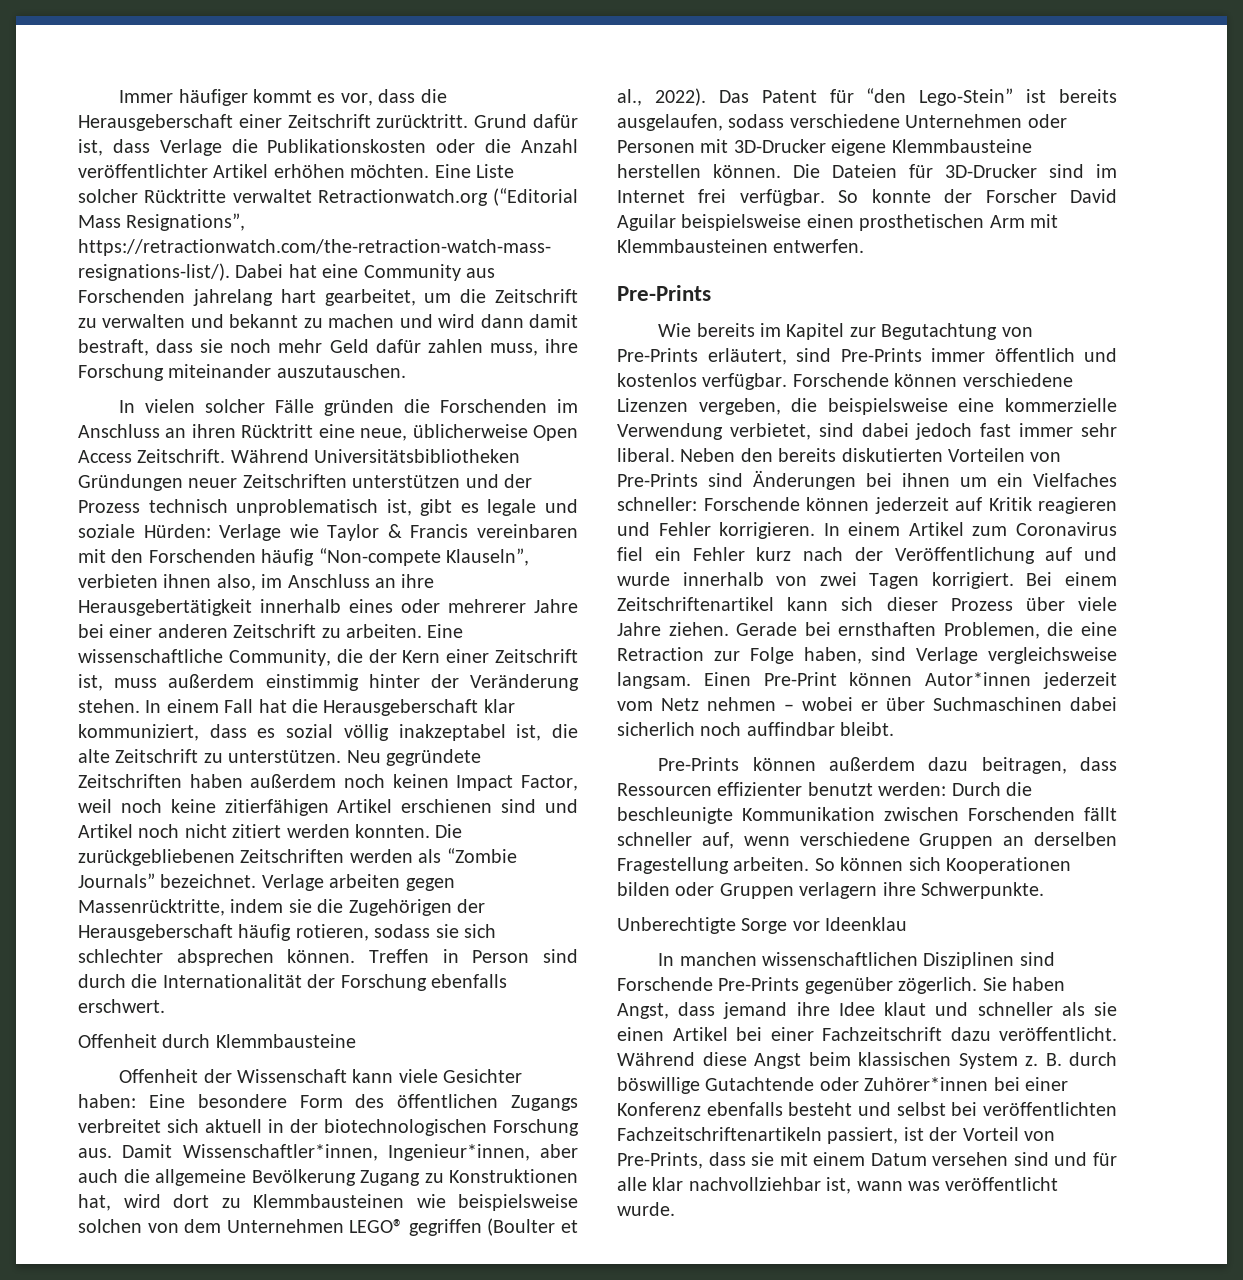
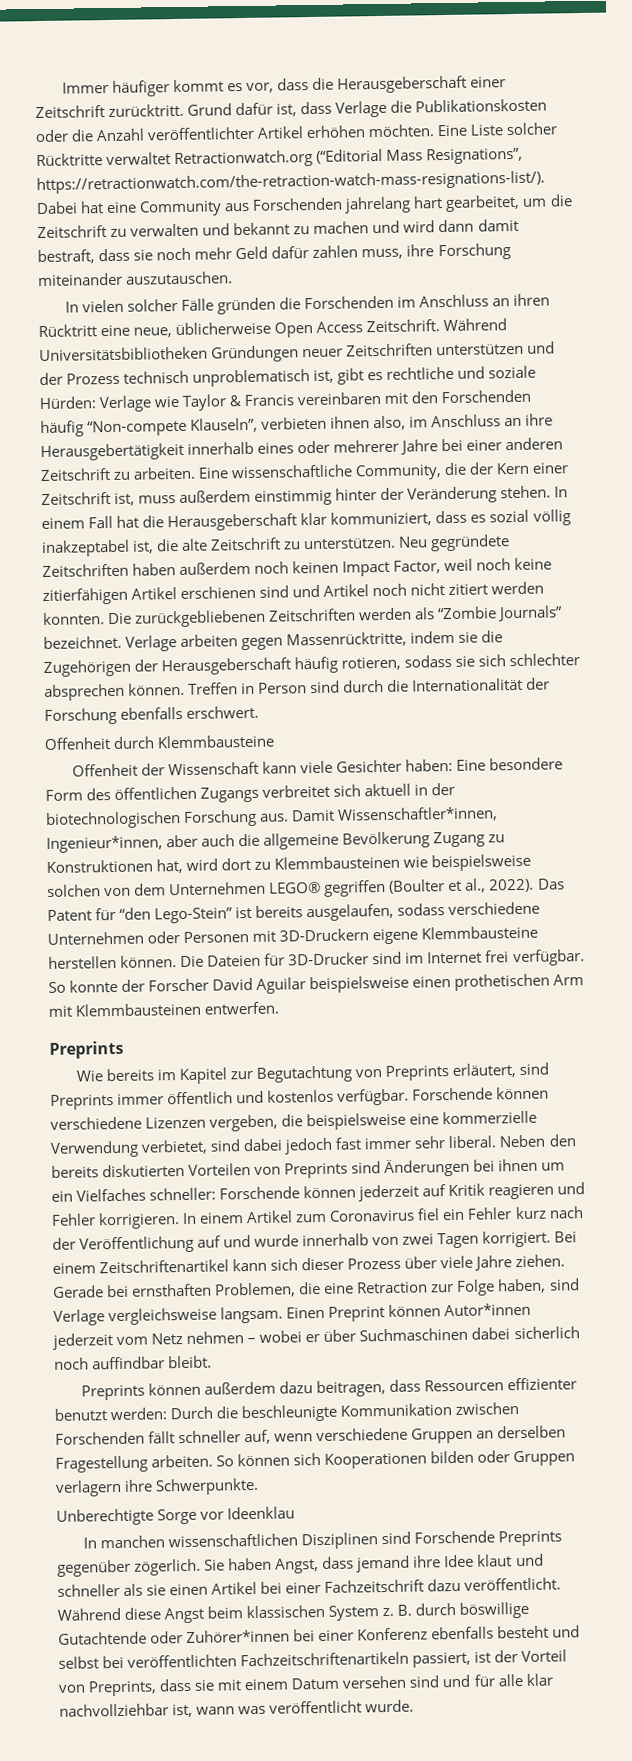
[487,499,537,516] legale -> [386,366,455,380] rechtliche
[733,139,826,153] 3D-Drucker -> [279,928,370,942] 3D-Druckern
[859,214,985,231] prosthetischen -> [454,973,551,991] prothetischen
[617,285,711,301] Pre-Prints -> [49,1040,124,1059] Preprints
[617,348,698,362] Pre-Prints -> [385,1065,450,1081] Preprints
[840,348,922,362] Pre-Prints -> [50,1094,114,1110] Preprints
[617,473,698,487] Pre-Prints -> [284,1162,349,1179] Preprints
[763,672,837,686] Pre-Print -> [328,1306,386,1322] Preprint
[658,757,740,771] Pre-Prints -> [80,1384,145,1401] Preprints
[718,977,800,991] Pre-Prints -> [498,1530,563,1547] Preprints
[617,1152,703,1169] Pre-Prints, -> [88,1680,158,1697] Preprints,

